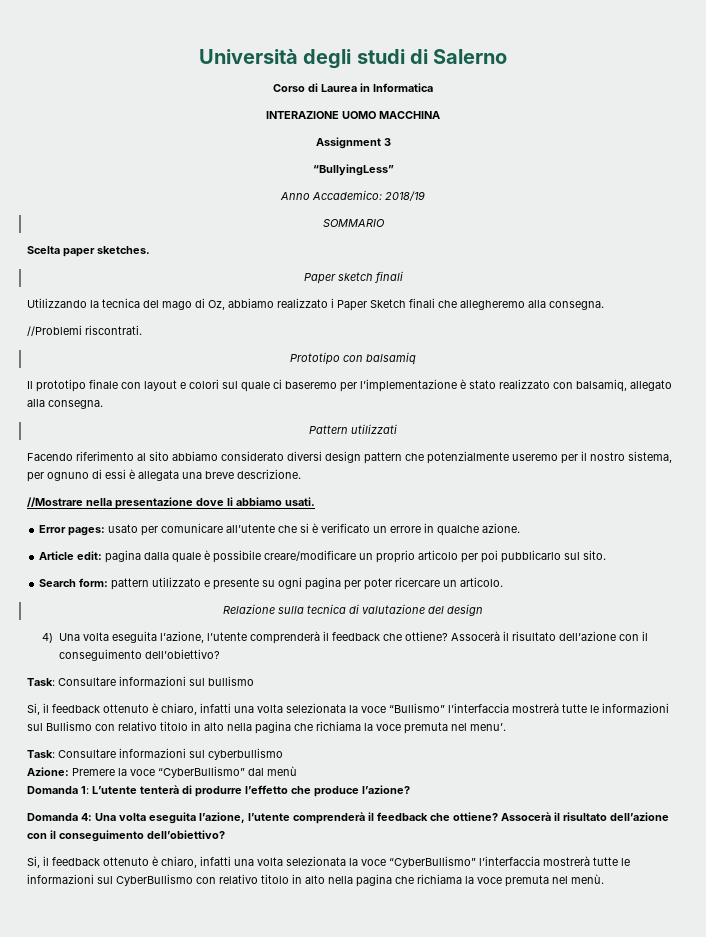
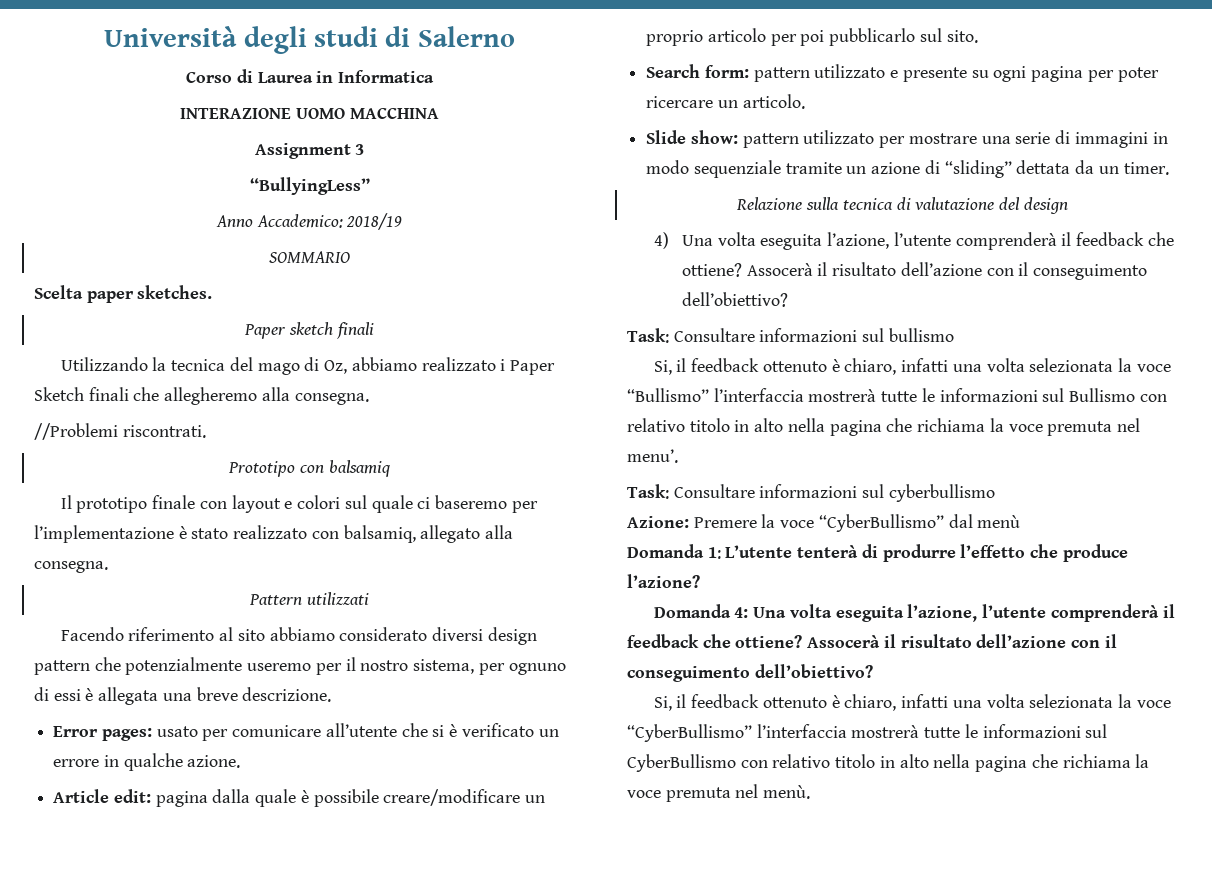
[27,497,315,509] // //Mostrare nella presentazione dove li abbiamo usati. -> (332, 694) none
(504, 582) none -> [646,130,1168,148] [646,160,1169,178] // Slide show: pattern utilizzato per mostrare una serie di immagini in modo sequenziale tramite un azione di “sliding” dettata da un timer.

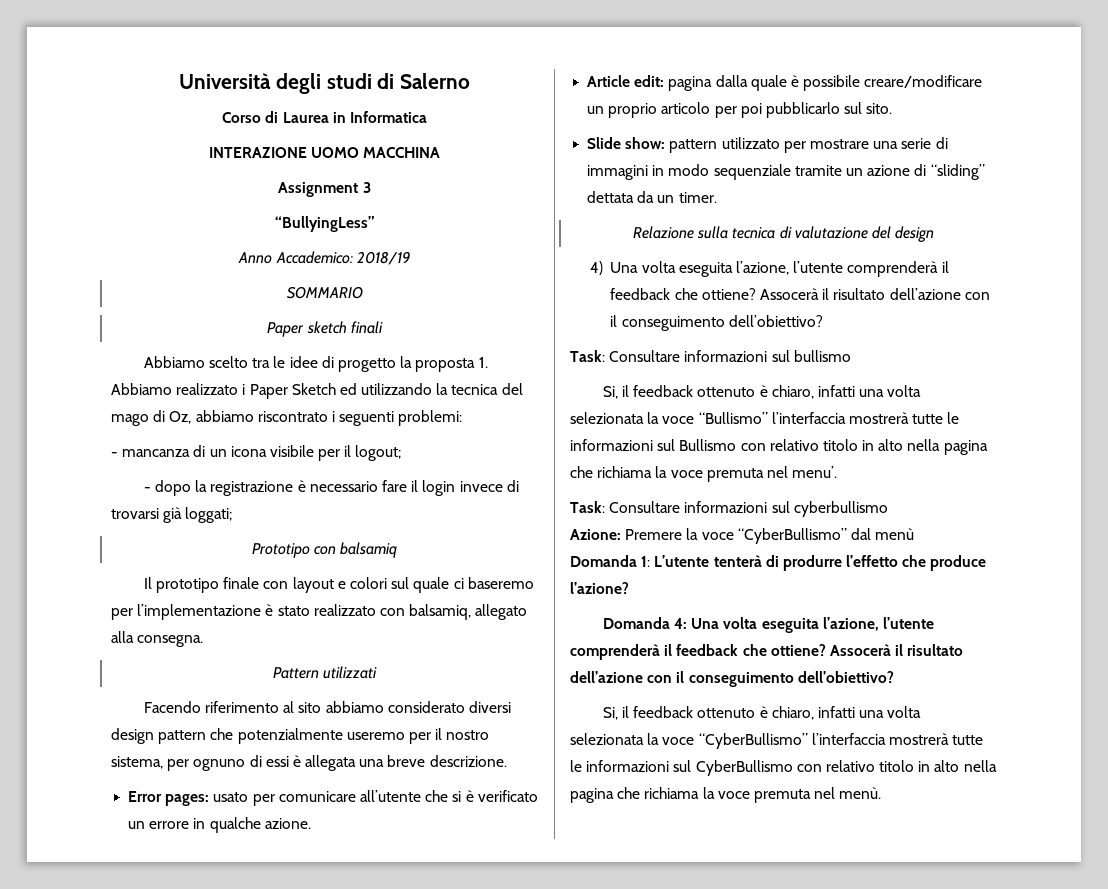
[34,285,213,303] // Scelta paper sketches. -> (363, 292) none
[60,357,148,371] Utilizzando -> [143,356,488,372] [111,383,433,399] Abbiamo scelto tra le idee di progetto la proposta 1. Abbiamo realizzato i Paper Sketch ed utilizzando
[421,357,556,375] [34,387,369,405] [34,423,206,440] realizzato i Paper Sketch finali che allegheremo alla consegna. // //Problemi riscontrati. -> [257,410,463,426] [111,445,402,461] [143,480,519,496] [111,507,233,523] riscontrato i seguenti problemi: // - mancanza di un icona visibile per il logout; // - dopo la registrazione è necessario fare il login invece di trovarsi già loggati;
[646,64,1159,82] [646,94,805,109] // Search form: pattern utilizzato e presente su ogni pagina per poter ricercare un articolo. -> (893, 108) none

